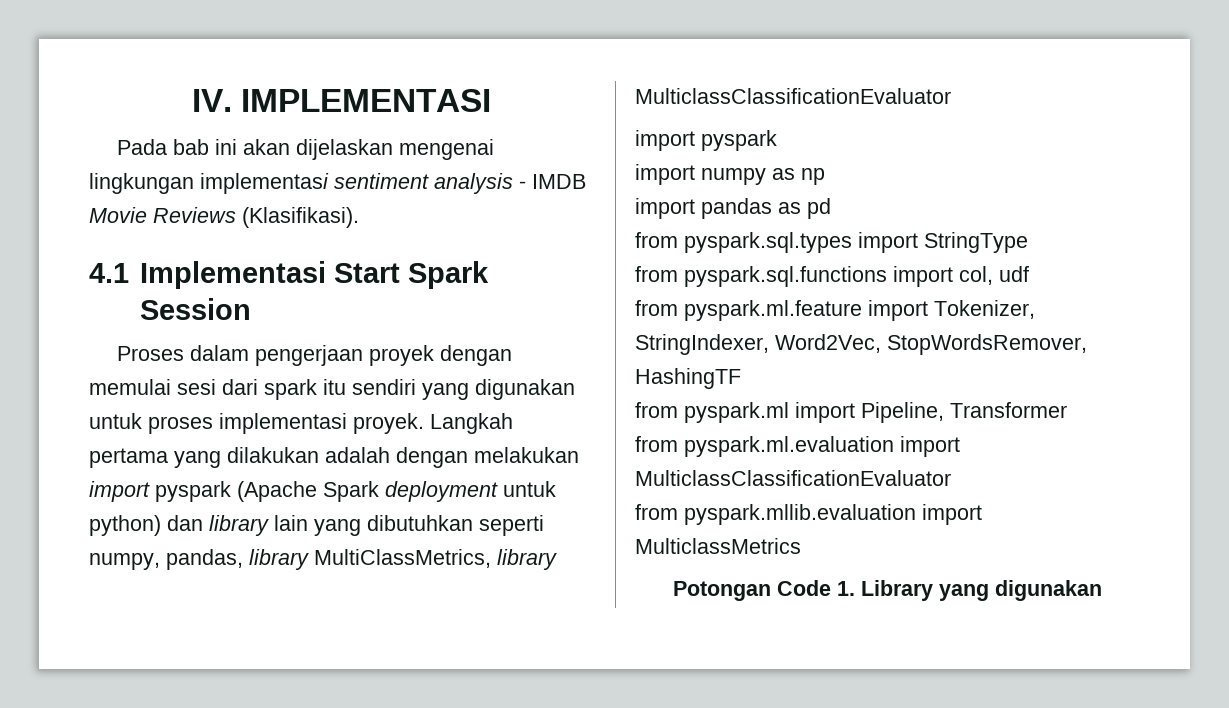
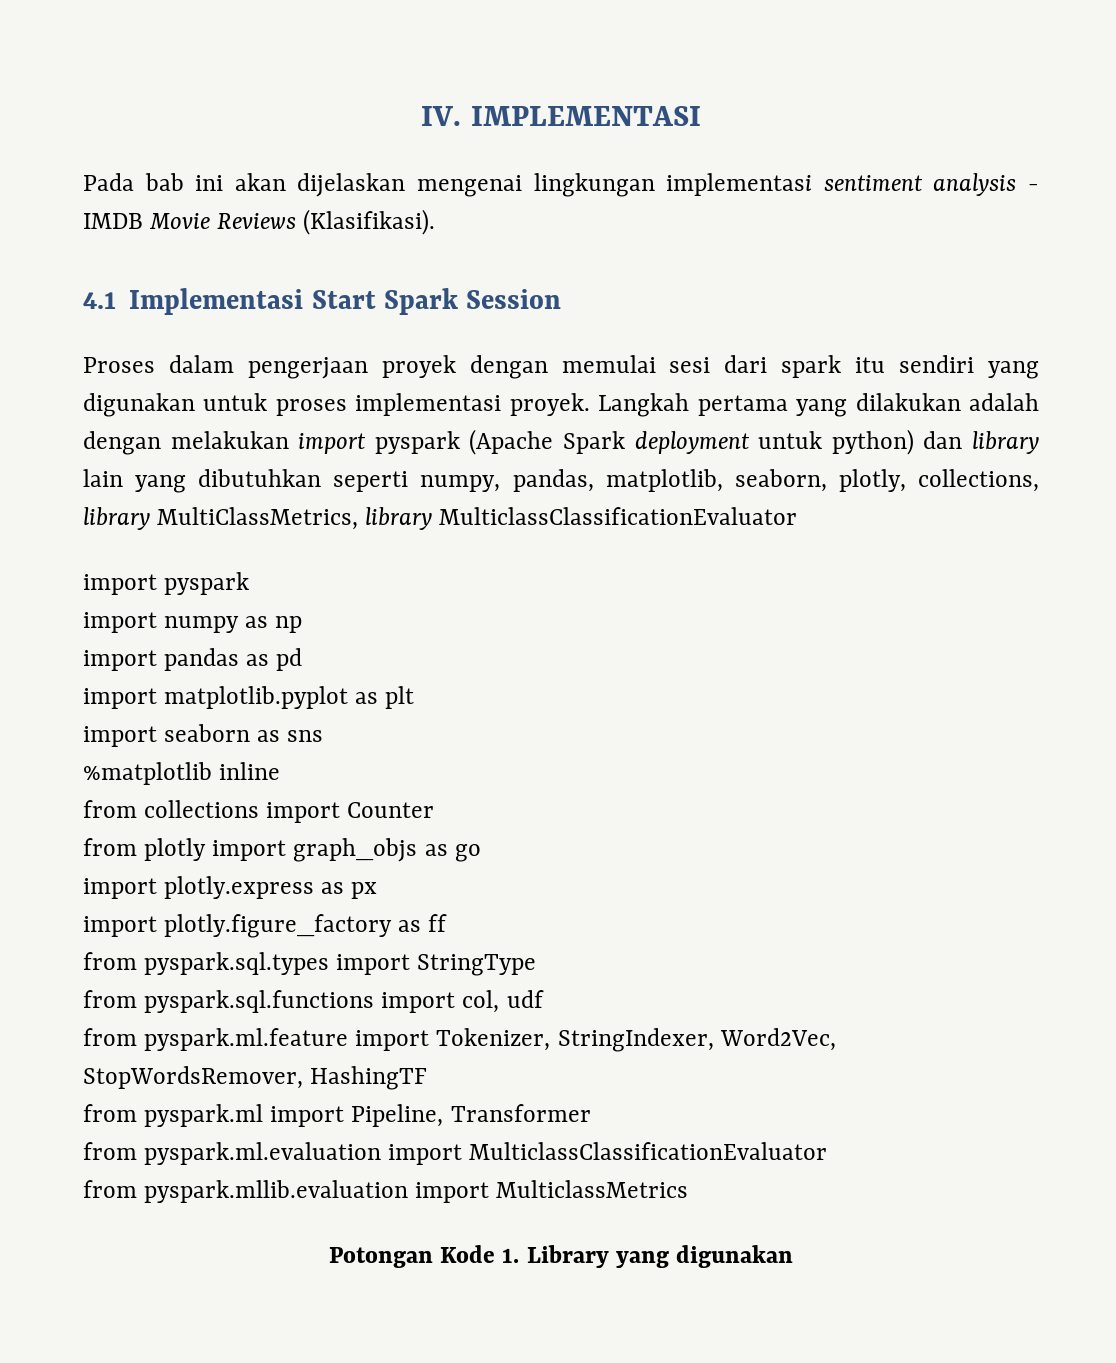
(243, 559) none -> [605,469,1039,492] matplotlib, seaborn, plotly, collections,
(831, 208) none -> [83,686,415,709] [83,724,324,747] [83,762,281,785] [83,800,435,823] [83,838,481,862] [83,876,378,899] [83,914,448,938] // import matplotlib.pyplot as plt // import seaborn as sns // %matplotlib inline // from collections import Counter // from plotly import graph_objs as go // import plotly.express as px // import plotly.figure_factory as ff
[777,580,831,596] Code -> [440,1245,496,1263] Kode

